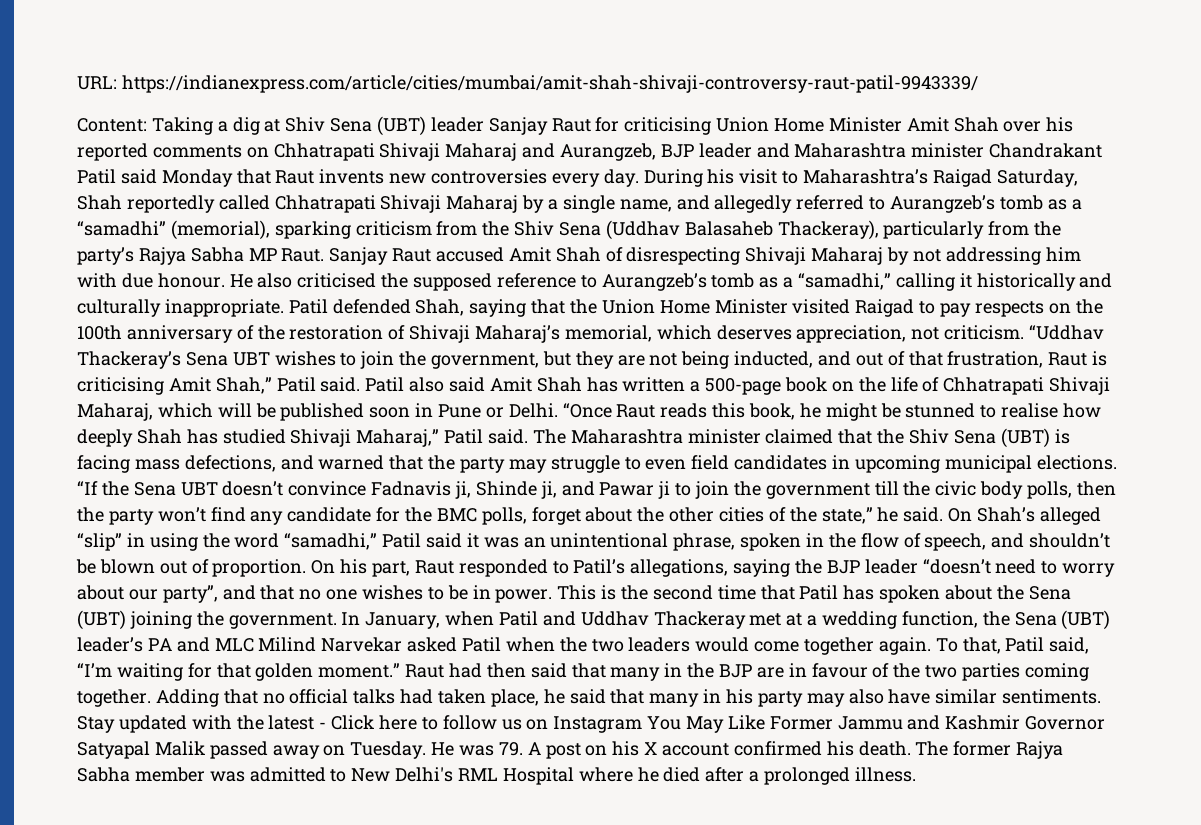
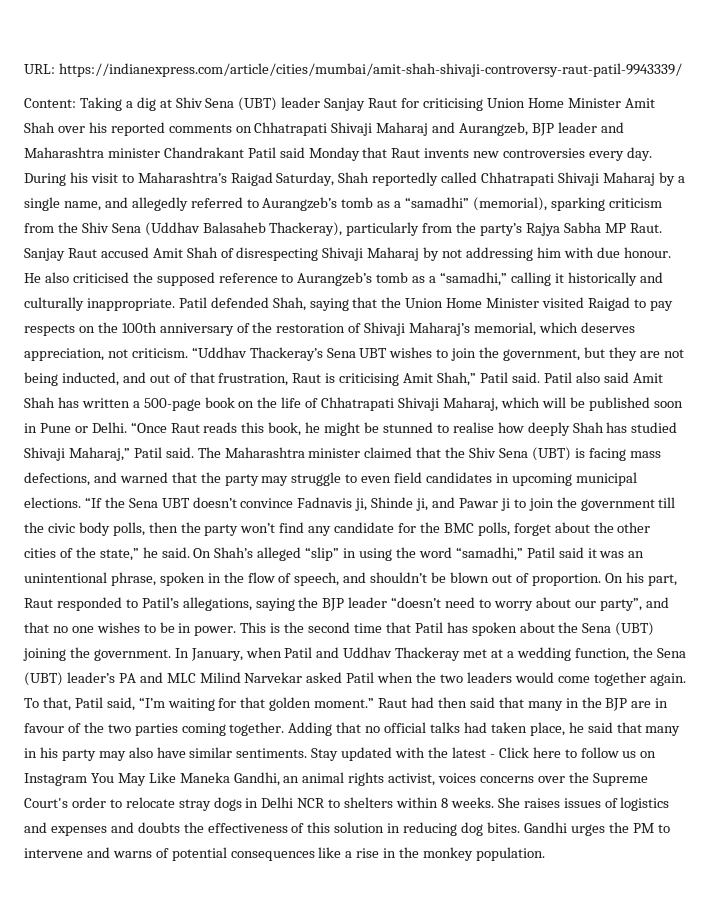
[769,715,1106,730] [77,741,1064,759] [77,767,916,785] Former Jammu and Kashmir Governor Satyapal Malik passed away on Tuesday. He was 79. A post on his X account confirmed his death. The former Rajya Sabha member was admitted to New Delhi's RML Hospital where he died after a prolonged illness. -> [179,772,648,786] [24,797,670,811] [24,822,670,836] [24,847,545,861] Maneka Gandhi, an animal rights activist, voices concerns over the Supreme Court's order to relocate stray dogs in Delhi NCR to shelters within 8 weeks. She raises issues of logistics and expenses and doubts the effectiveness of this solution in reducing dog bites. Gandhi urges the PM to intervene and warns of potential consequences like a rise in the monkey population.

